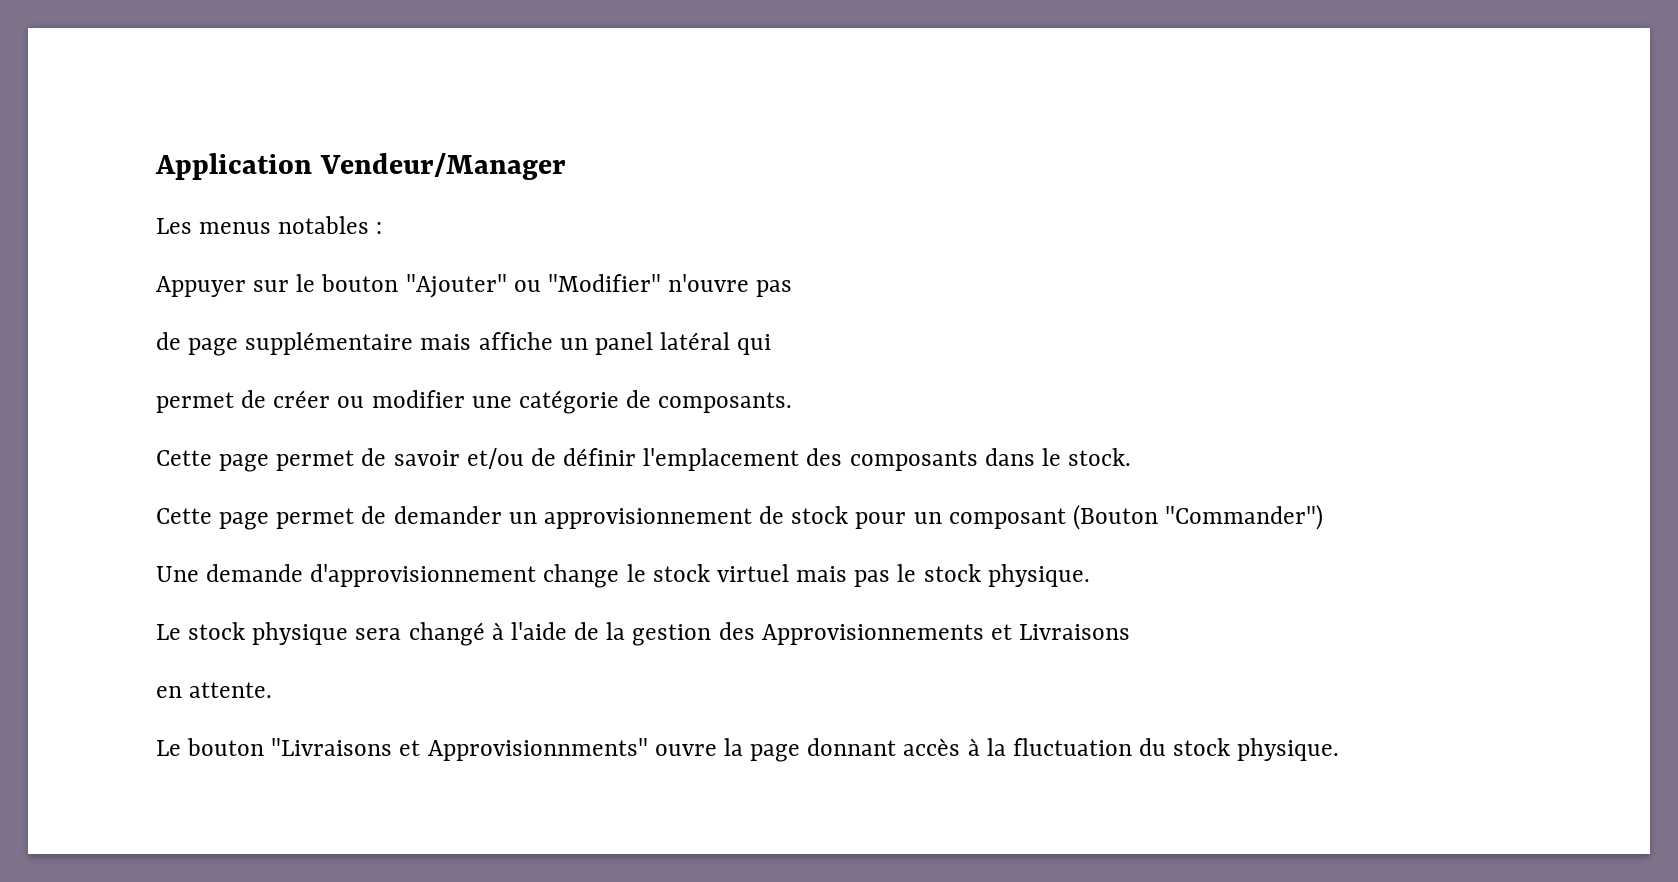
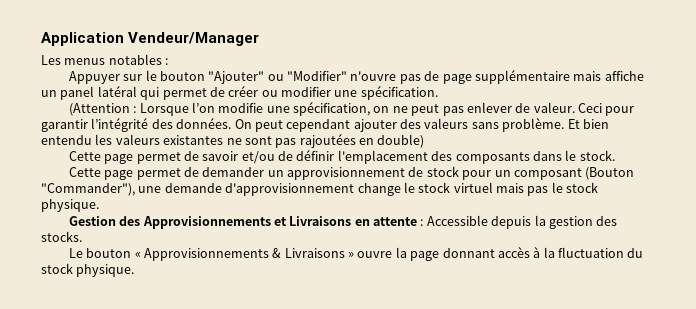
(793, 288) // -> (421, 79) none
(772, 344) // -> (160, 93) none
[518,390,793,414] catégorie de composants. -> [360,86,438,100] [68,102,635,116] [41,118,609,132] [41,134,425,148] spécification. // (Attention : Lorsque l’on modifie une spécification, on ne peut pas enlever de valeur. Ceci pour garantir l’intégrité des données. On peut cependant ajouter des valeurs sans problème. Et bien entendu les valeurs existantes ne sont pas rajoutées en double)
[1165,504,1324,530] [156,566,199,582] "Commander") // Une -> [41,183,162,196] "Commander"), une
[156,622,1131,646] [156,682,273,698] [156,738,648,761] Le stock physique sera changé à l'aide de la gestion des Approvisionnements et Livraisons // en attente. // Le bouton "Livraisons et Approvisionnments" -> [68,215,618,229] [41,231,82,242] [68,248,354,261] Gestion des Approvisionnements et Livraisons en attente : Accessible depuis la gestion des stocks. // Le bouton « Approvisionnements & Livraisons »

